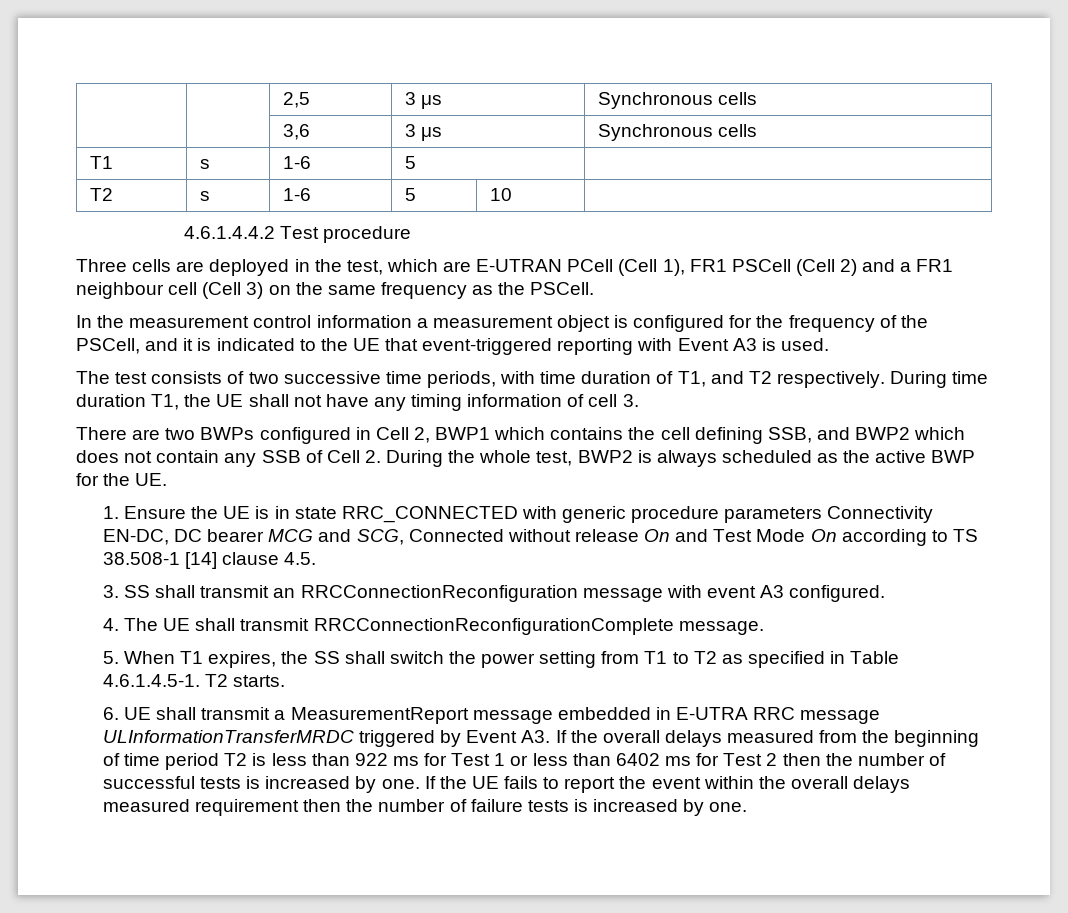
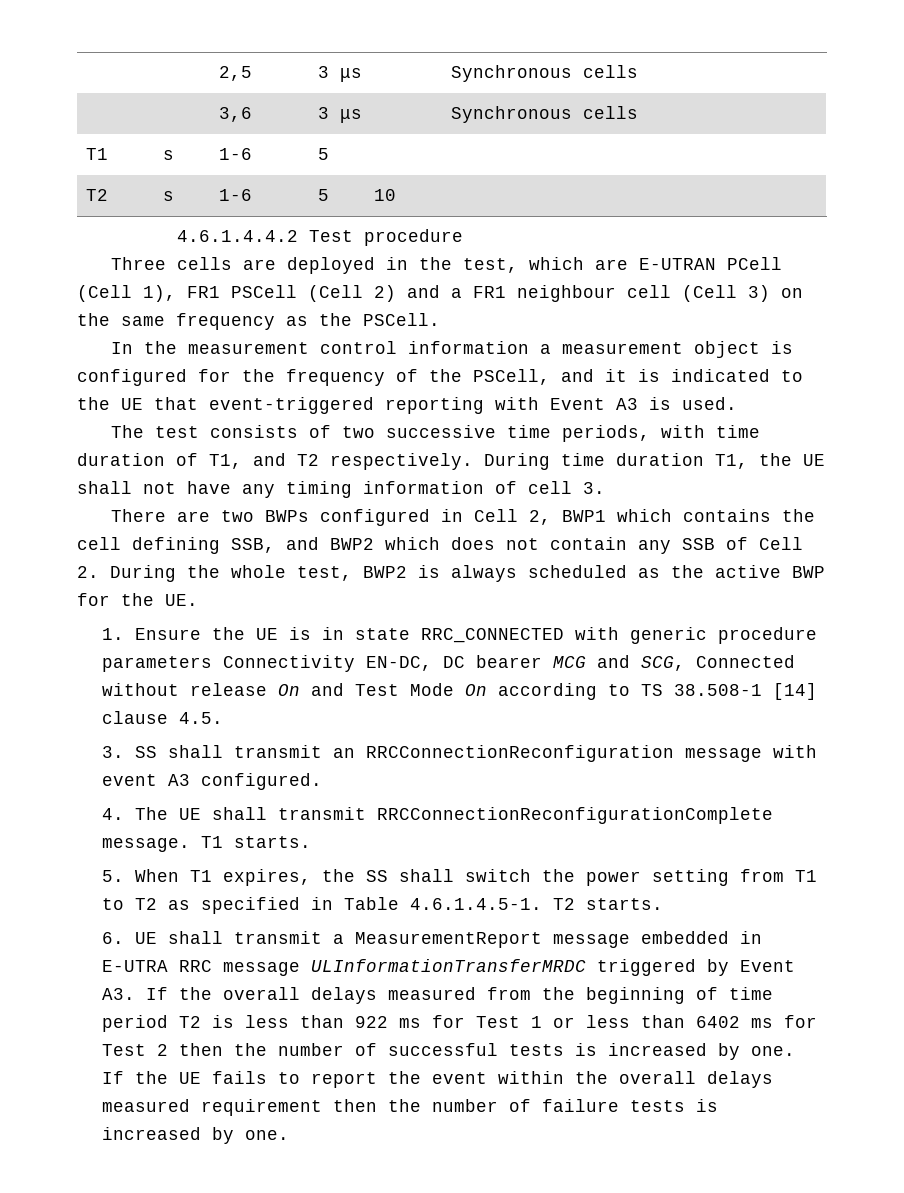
(764, 628) none -> [200,836,311,848] T1 starts.

